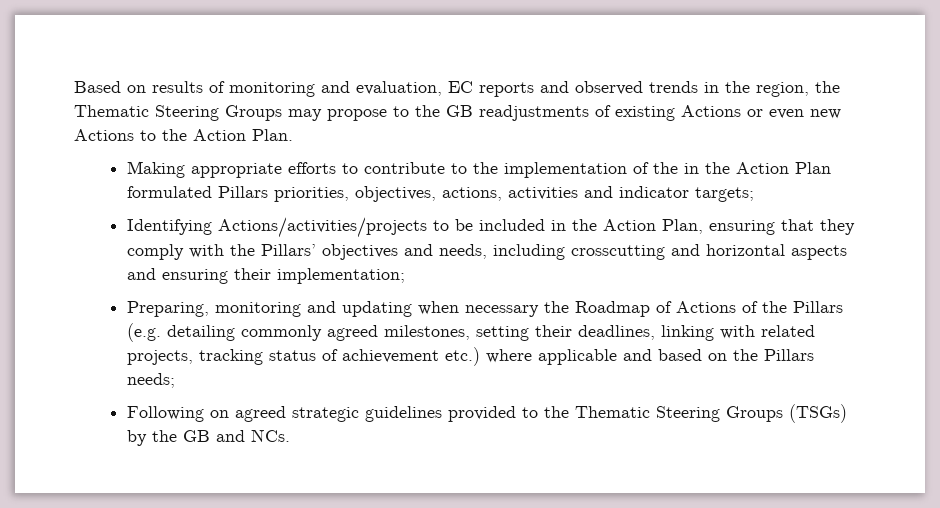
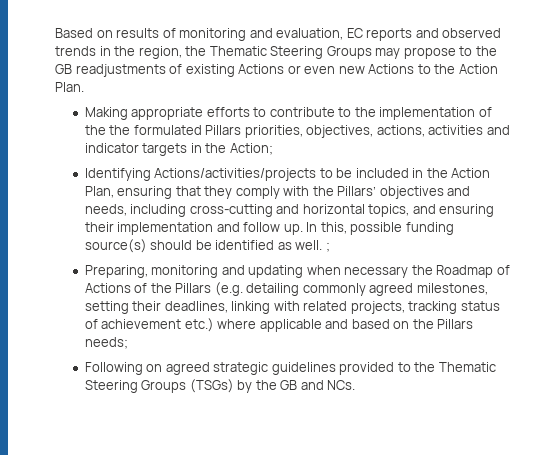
[684,162,832,174] in the Action Plan -> [109,125,131,135] the
[695,187,755,202] targets; -> [142,143,273,156] targets in the Action;
[571,245,666,260] crosscutting -> [189,204,273,217] cross-cutting
[791,245,848,260] aspects -> [368,204,410,217] topics,
[277,268,406,284] implementation; -> [117,222,454,235] [84,239,330,253] implementation and follow up. In this, possible funding source(s) should be identified as well. ;

